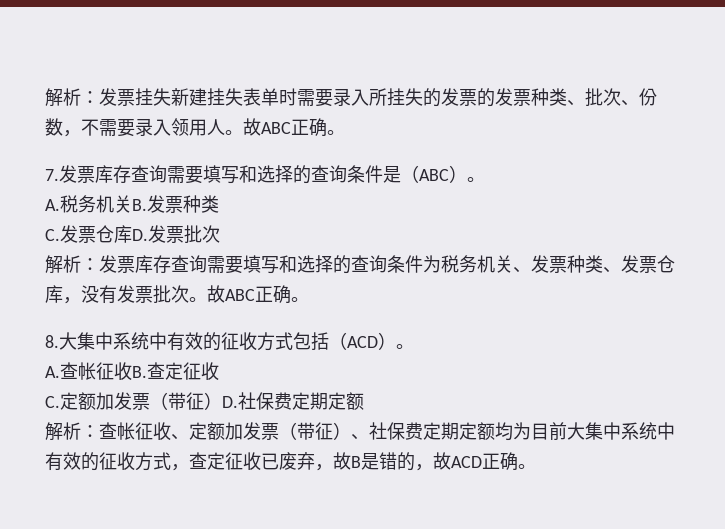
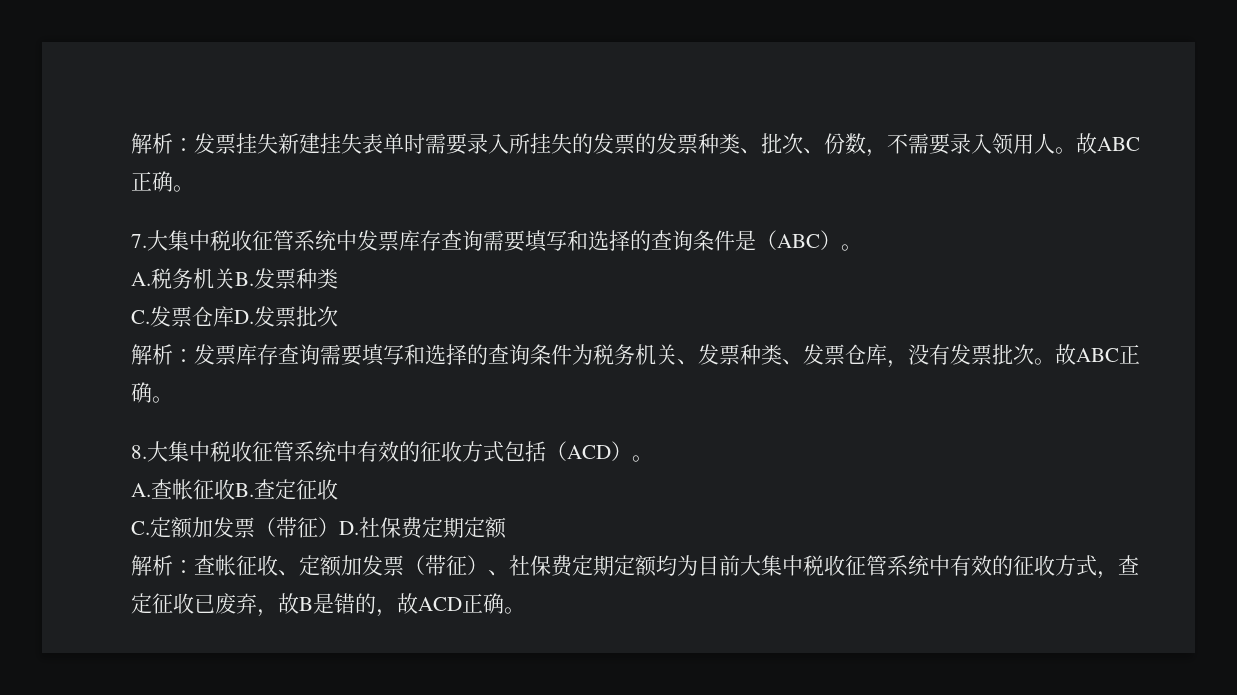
(59, 175) none -> [147,230,357,251] 大集中税收征管系统中
(113, 341) none -> [210,441,294,462] 税收征管
(621, 431) none -> [803,555,887,576] 税收征管

